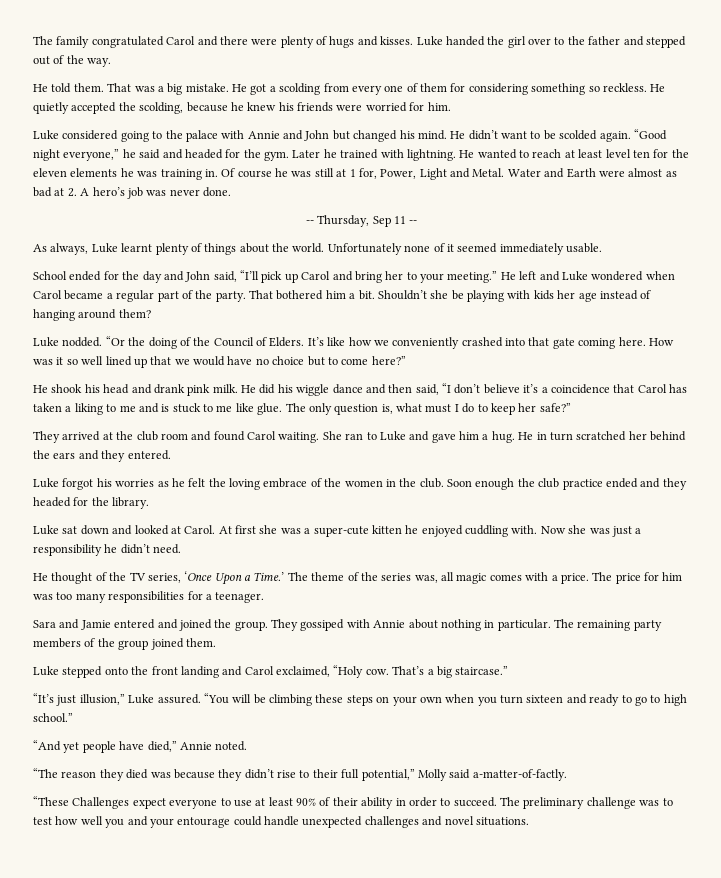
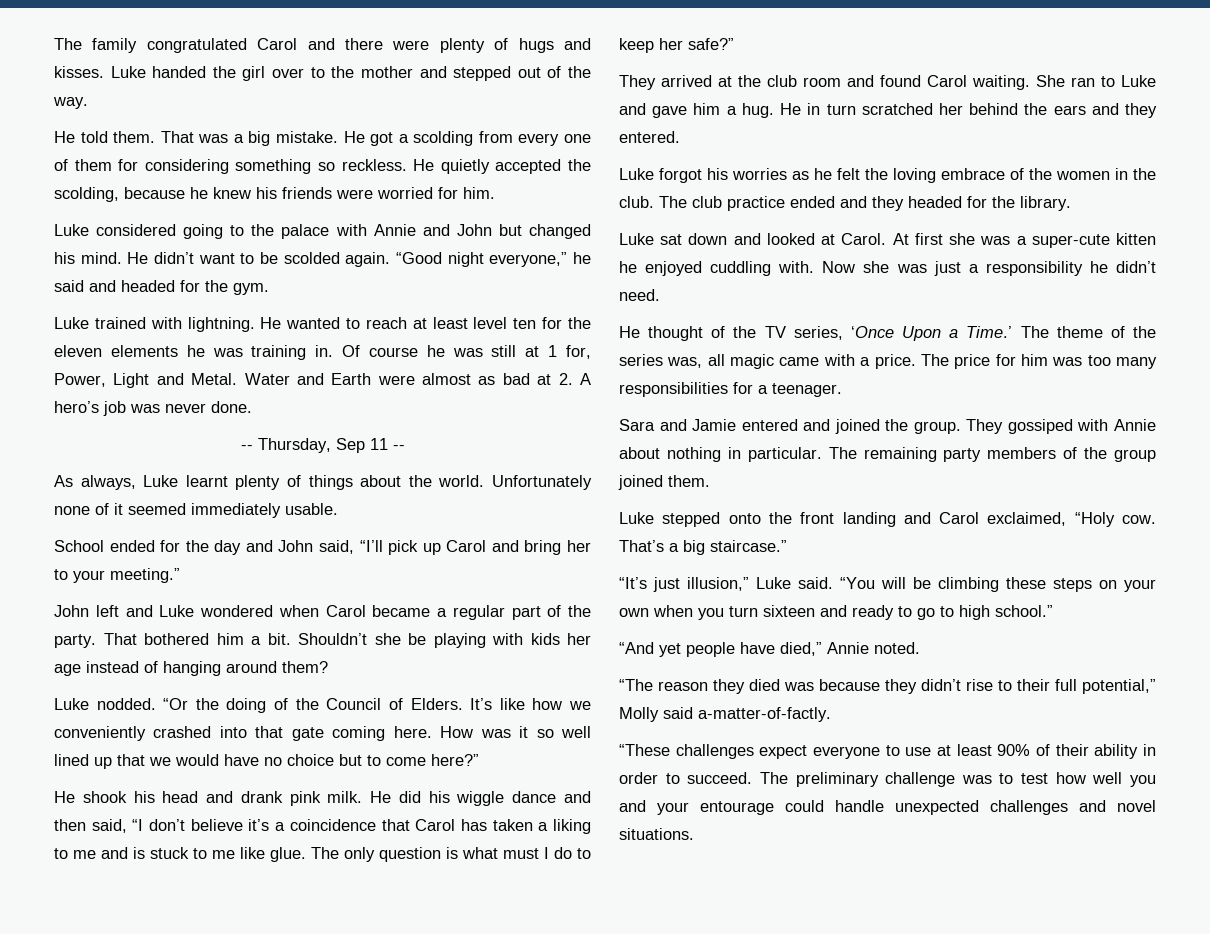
[588,36,621,45] father -> [360,66,413,78] mother
[292,149,337,158] Later he -> [54,317,89,329] // Luke
[500,272,516,280] He -> [54,605,89,617] // John
[381,404,393,414] is, -> [446,847,458,859] is
[447,478,535,490] Soon enough the -> [659,196,687,208] The
[489,574,522,581] comes -> [779,357,820,366] came
[157,694,201,704] assured. -> [798,577,833,589] said.
[72,797,130,809] Challenges -> [675,744,754,759] challenges

